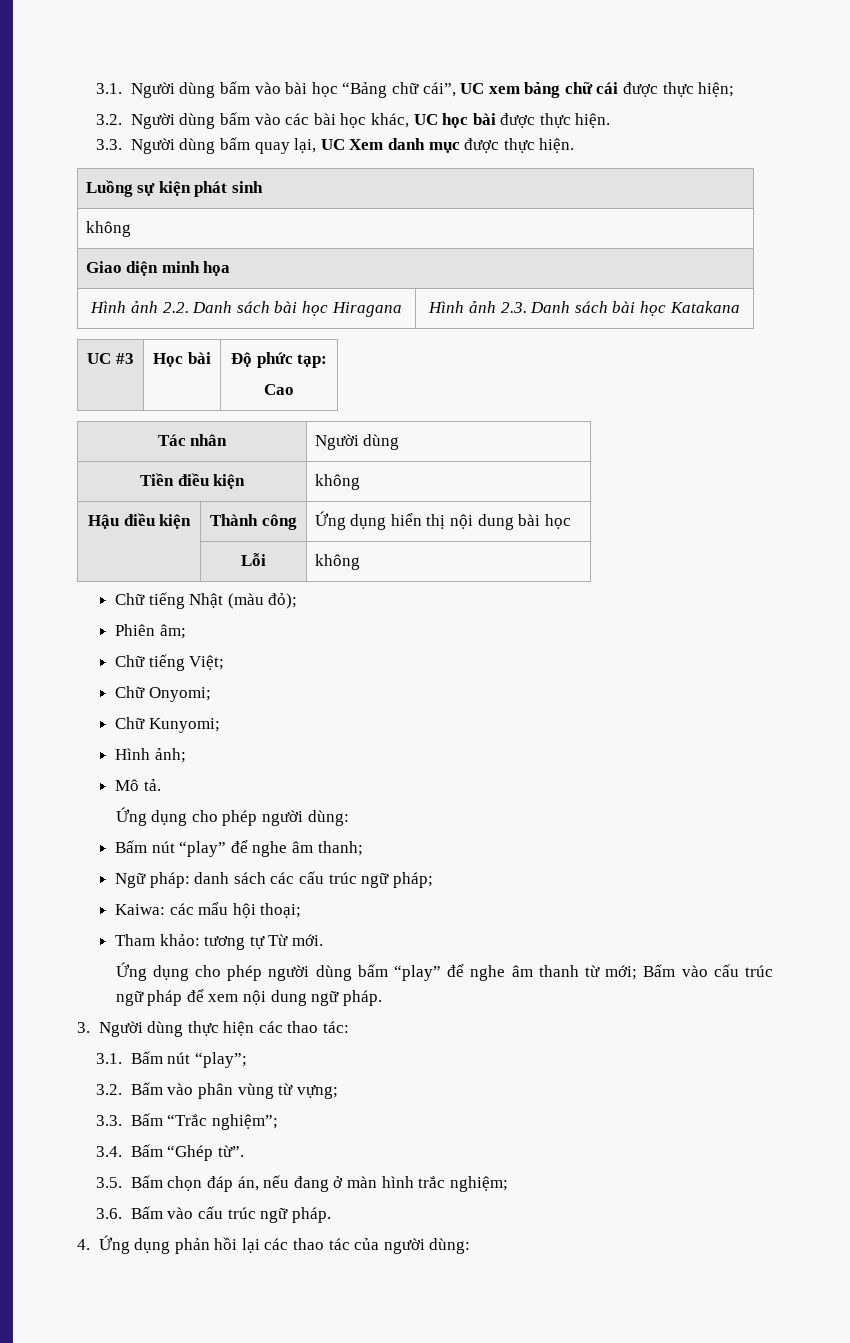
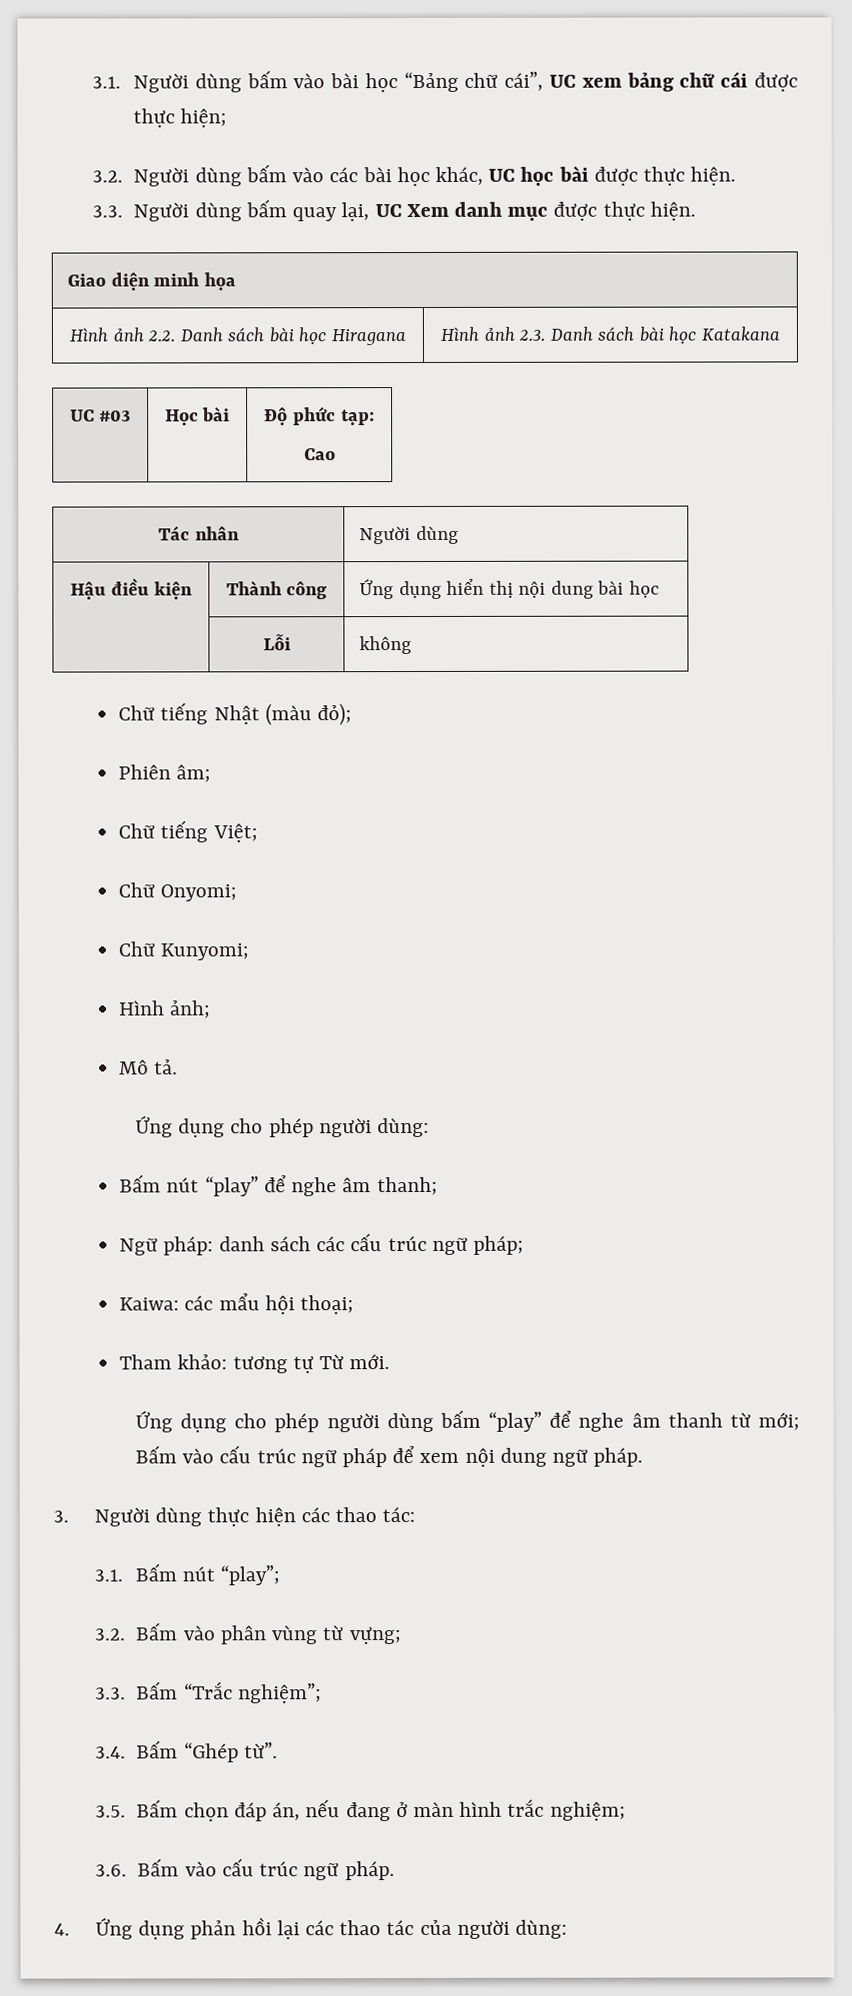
[85,180,264,197] [85,221,131,237] // Luồng sự kiện phát sinh // không -> (696, 211) none
[115,353,134,364] #3 -> [99,410,132,422] #03
[139,473,246,489] [314,474,360,490] // Tiền điều kiện | không -> (459, 535) none

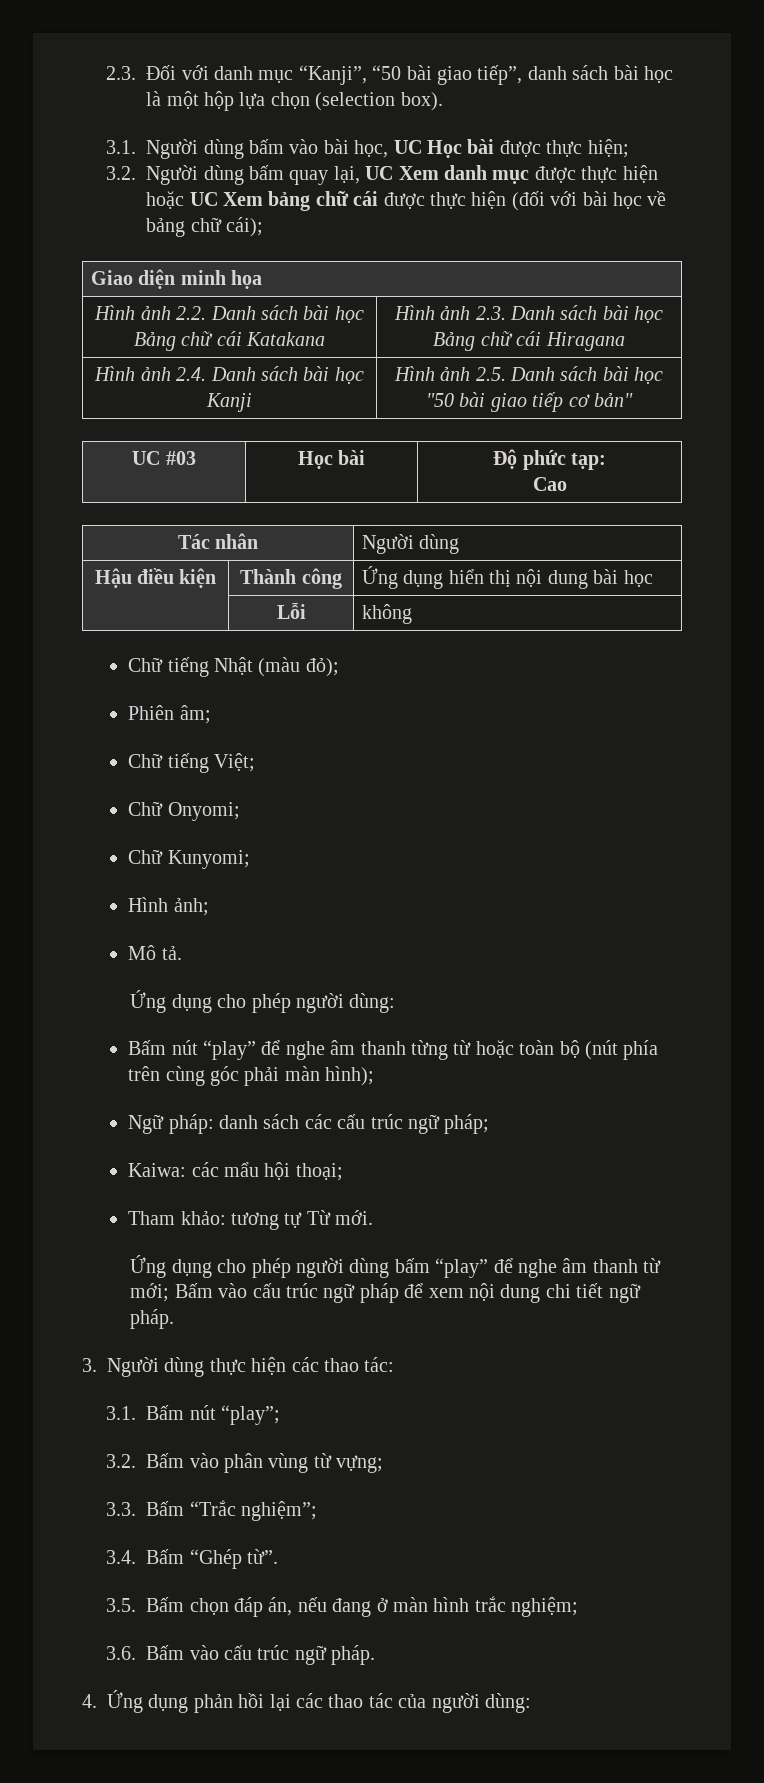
(91, 82) none -> [106,65,673,85] [146,91,443,111] 2.3. Đối với danh mục “Kanji”, “50 bài giao tiếp”, danh sách bài học là một hộp lựa chọn (selection box). //
[364,71,798,93] [132,108,228,128] [91,164,737,187] [91,205,123,218] học “Bảng chữ cái”, UC xem bảng chữ cái được thực hiện; // 3.2. Người dùng bấm vào các bài học khác, UC học bài được thực hiện. // 3.3. -> [354,139,629,158] [106,166,137,180] học, UC Học bài được thực hiện; // 3.2.
[649,201,696,221] hiện. -> [622,165,658,183] [146,191,667,211] [146,217,263,237] hiện hoặc UC Xem bảng chữ cái được thực hiện (đối với bài học về bảng chữ cái);
[330,329,406,346] Hiragana -> [133,331,326,351] Bảng chữ cái Katakana
[700,326,780,341] Katakana -> [433,331,625,351] [94,366,364,384] [206,393,252,412] [393,366,664,384] [425,392,633,412] Bảng chữ cái Hiragana // Hình ảnh 2.4. Danh sách bài học Kanji | Hình ảnh 2.5. Danh sách bài học "50 bài giao tiếp cơ bản"
[376,1176,438,1196] thanh; -> [360,1040,659,1060] [128,1066,375,1086] thanh từng từ hoặc toàn bộ (nút phía trên cùng góc phải màn hình);
(547, 1457) none -> [545,1283,604,1298] chi tiết

